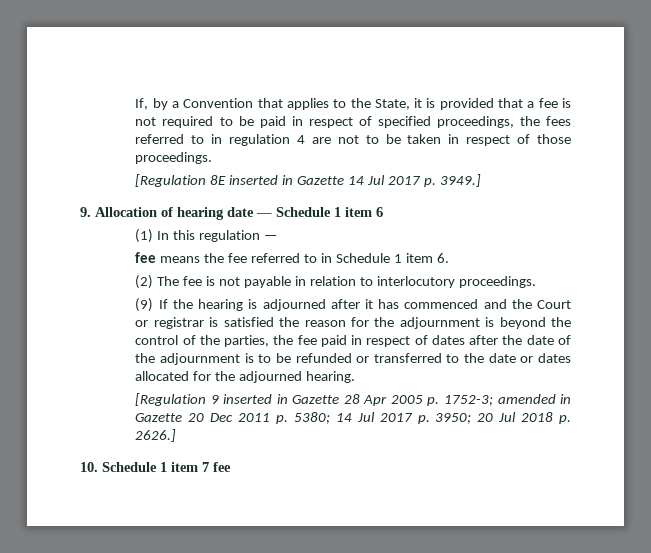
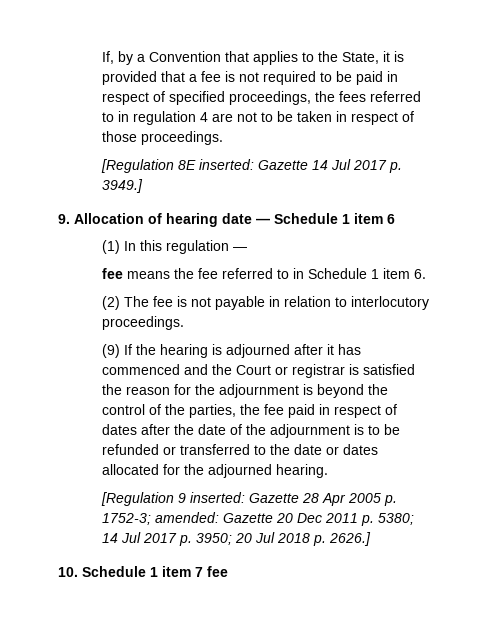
[229,175,294,185] inserted in -> [198,159,254,170] inserted:
[223,394,288,404] inserted in -> [189,492,245,503] inserted:
[497,394,571,404] amended in -> [154,512,219,523] amended:

